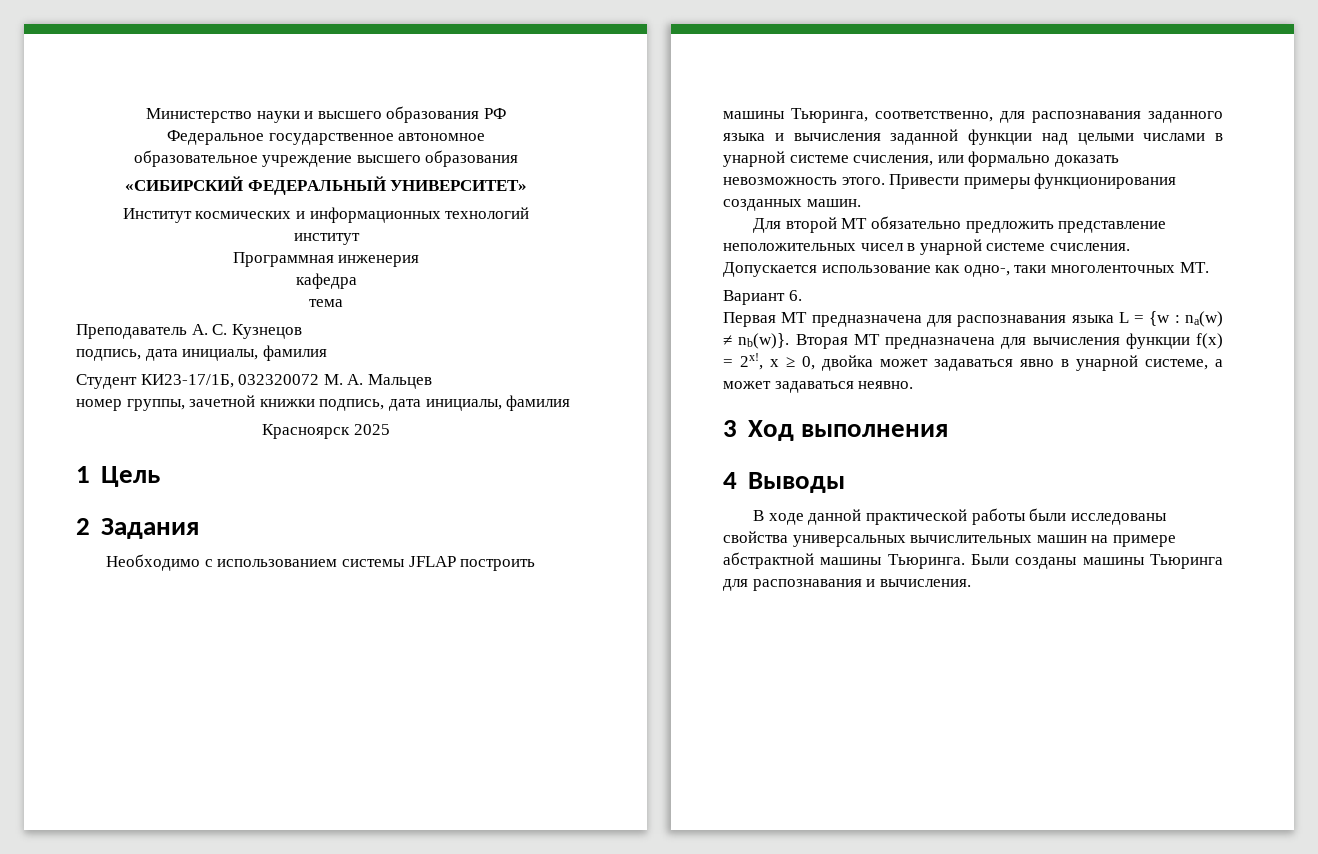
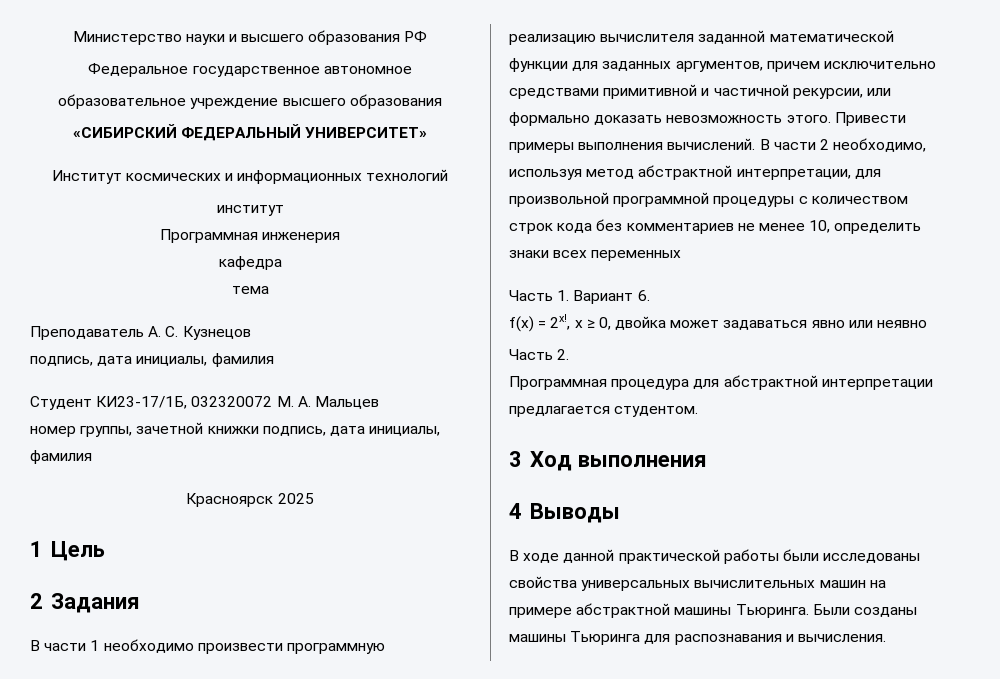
[106,554,536,571] [723,108,1223,123] [723,129,1223,145] [723,151,934,167] Необходимо с использованием системы JFLAP построить машины Тьюринга, соответственно, для распознавания заданного языка и вычисления заданной функции над целыми числами в унарной системе счисления, -> [30,639,385,654] [509,30,894,45] [509,58,936,72] [509,84,863,99] В части 1 необходимо произвести программную реализацию вычислителя заданной математической функции для заданных аргументов, причем исключительно средствами примитивной и частичной рекурсии,
[1034,173,1177,189] [723,199,861,211] [753,216,1167,233] [723,239,1130,255] [723,262,1209,277] [723,290,802,305] [723,311,1223,327] [723,333,1190,349] функционирования созданных машин. // Для второй МТ обязательно предложить представление неположительных чисел в унарной системе счисления. Допускается использование как одно-, таки многоленточных МТ. // Вариант 6. // Первая МТ предназначена для распознавания языка L = {w : na(w) ≠ nb(w)}. Вторая МТ предназначена для вычисления функции -> [578,138,927,152] [509,165,881,180] [509,192,908,207] [509,219,922,234] [509,250,682,261] [509,290,650,304] выполнения вычислений. В части 2 необходимо, используя метод абстрактной интерпретации, для произвольной программной процедуры с количеством строк кода без комментариев не менее 10, определить знаки всех переменных // Часть 1. Вариант 6. //
[1061,355,1223,371] [723,381,914,393] в унарной системе, а может задаваться неявно. -> [848,320,928,328] [509,349,570,360] [509,375,933,390] [509,406,699,417] или неявно // Часть 2. // Программная процедура для абстрактной интерпретации предлагается студентом.

